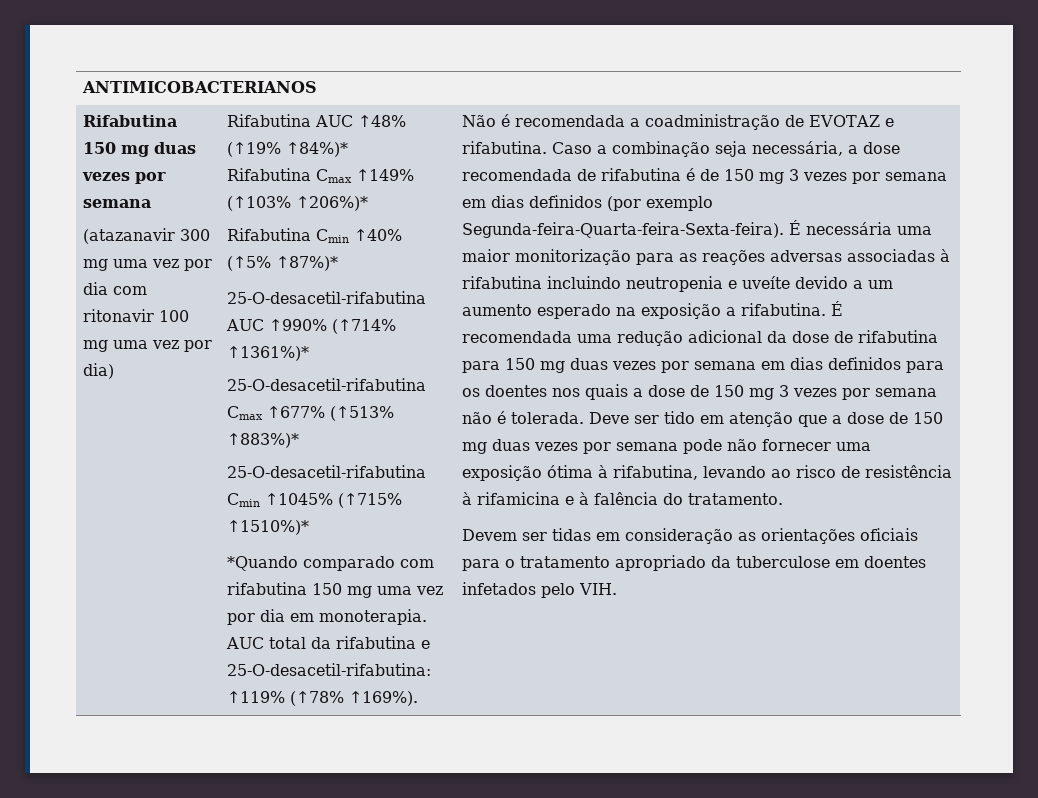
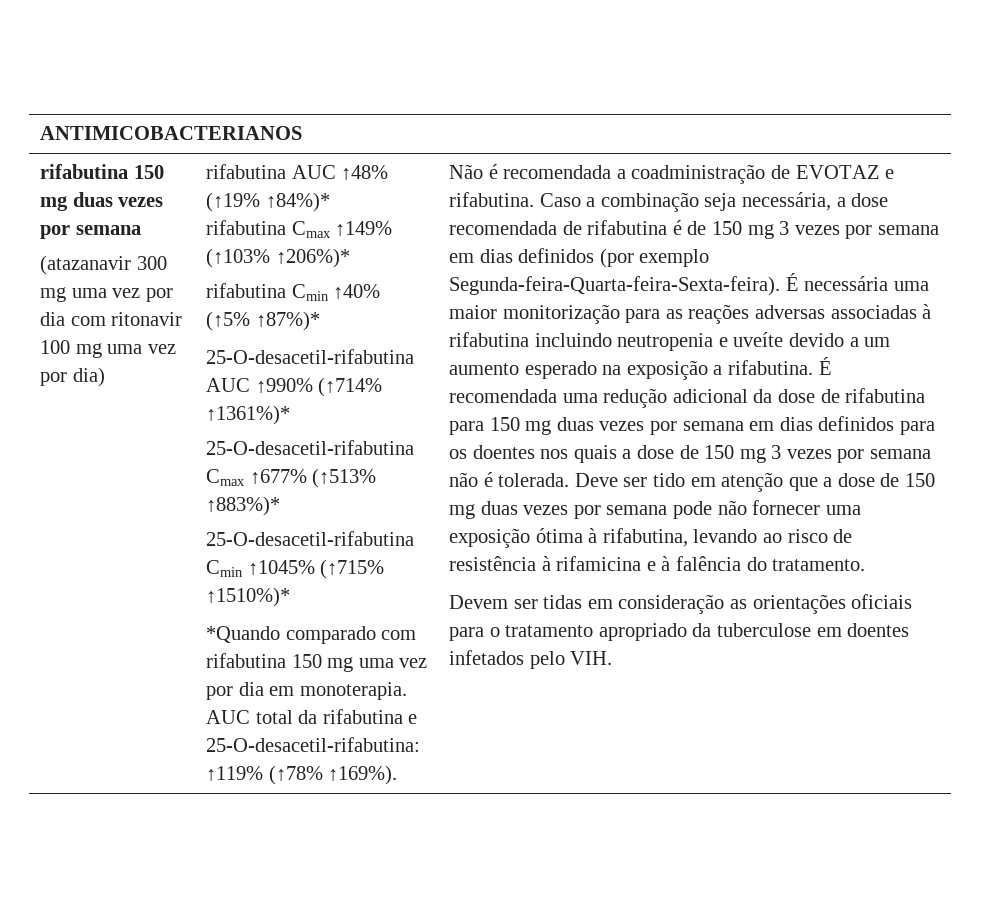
[83,115,178,127] Rifabutina -> [40,164,129,179] rifabutina
[227,114,312,127] Rifabutina -> [206,164,287,179] rifabutina
[227,168,312,181] Rifabutina -> [206,220,287,235] rifabutina
[227,228,312,241] Rifabutina -> [206,283,287,298] rifabutina

